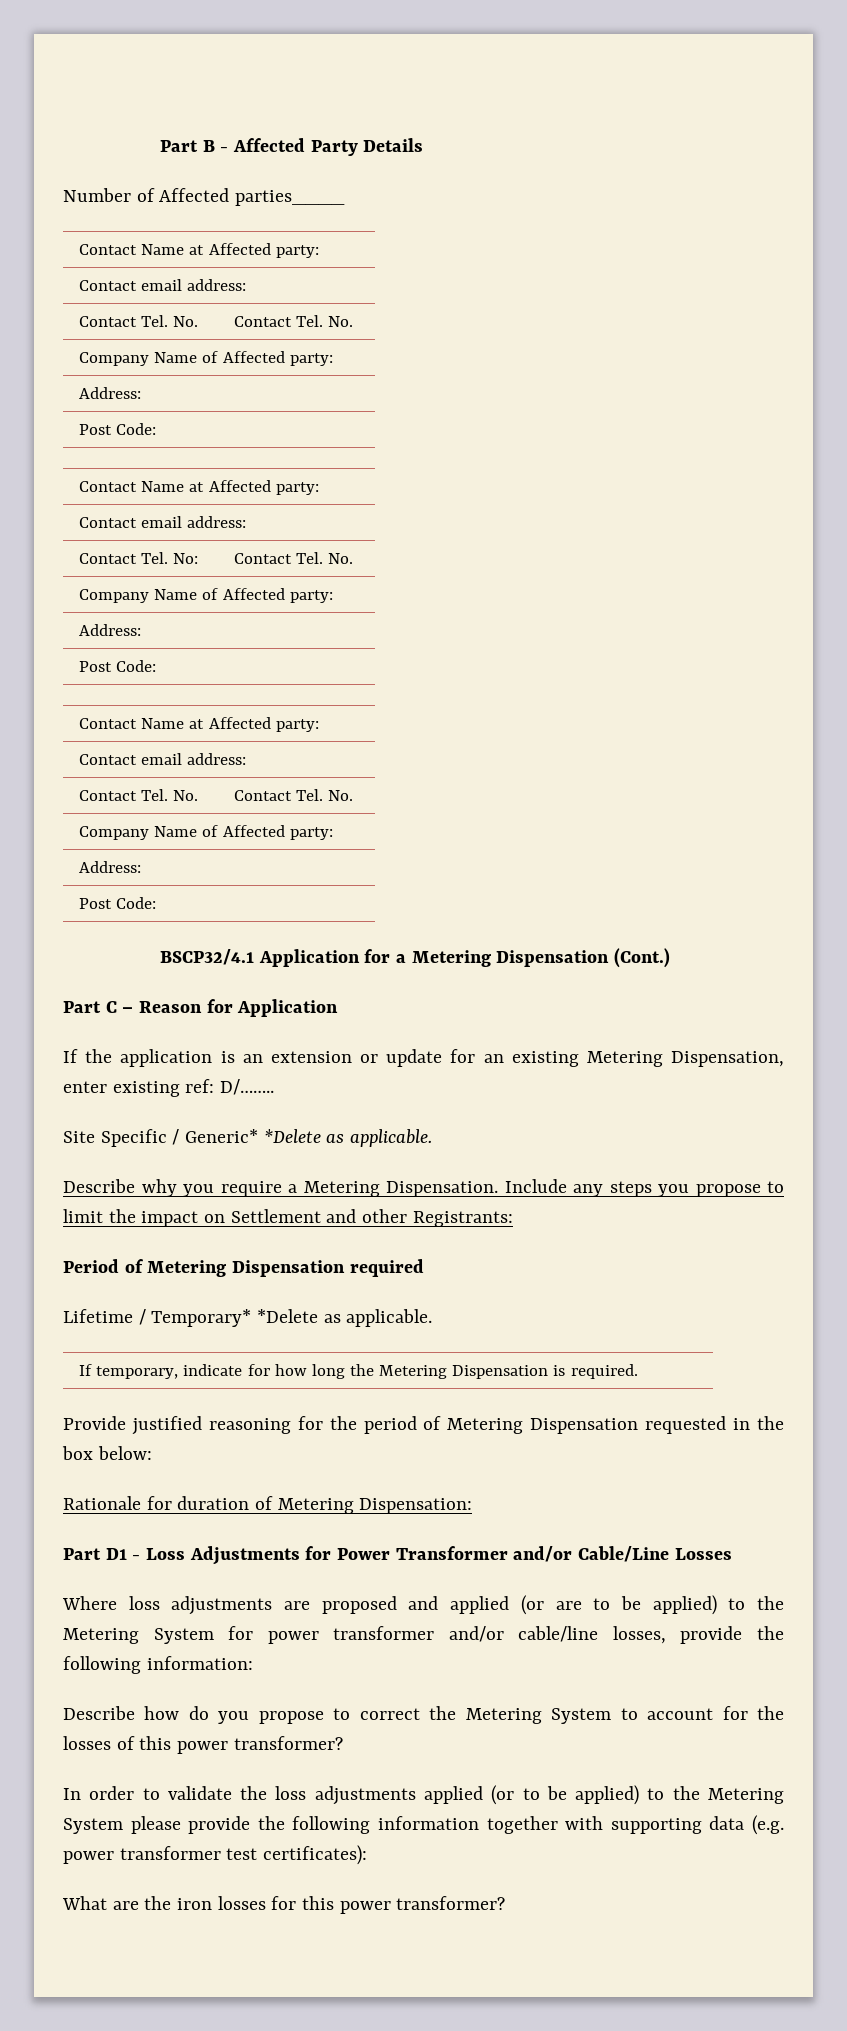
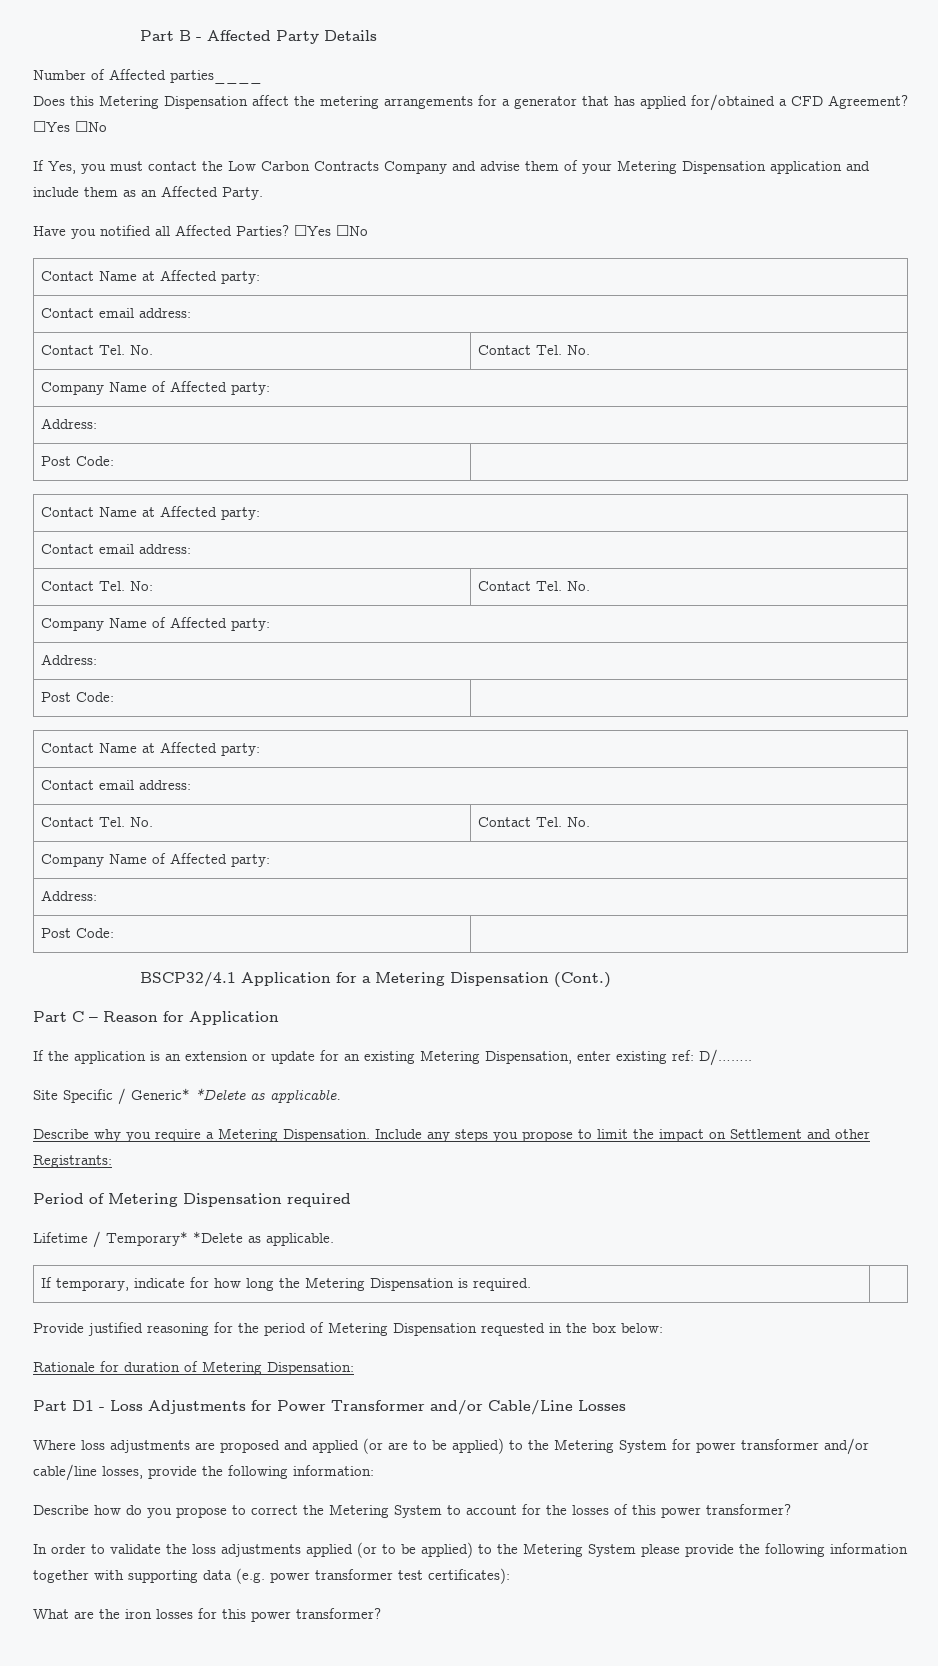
(346, 198) none -> [33,94,908,111] [33,121,107,132] [33,160,870,174] [33,186,263,200] [33,225,368,239] // Does this Metering Dispensation affect the metering arrangements for a generator that has applied for/obtained a CFD Agreement? ☐Yes ☐No // If Yes, you must contact the Low Carbon Contracts Company and advise them of your Metering Dispensation application and include them as an Affected Party. // Have you notified all Affected Parties? ☐Yes ☐No

